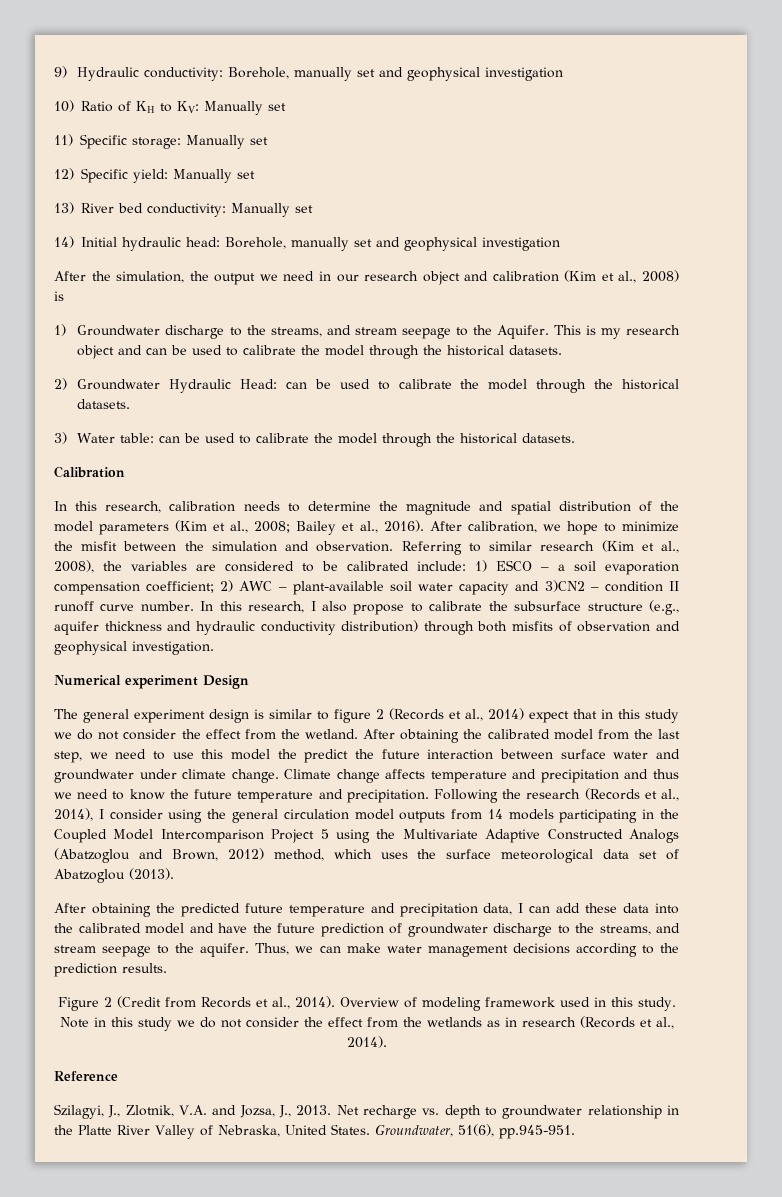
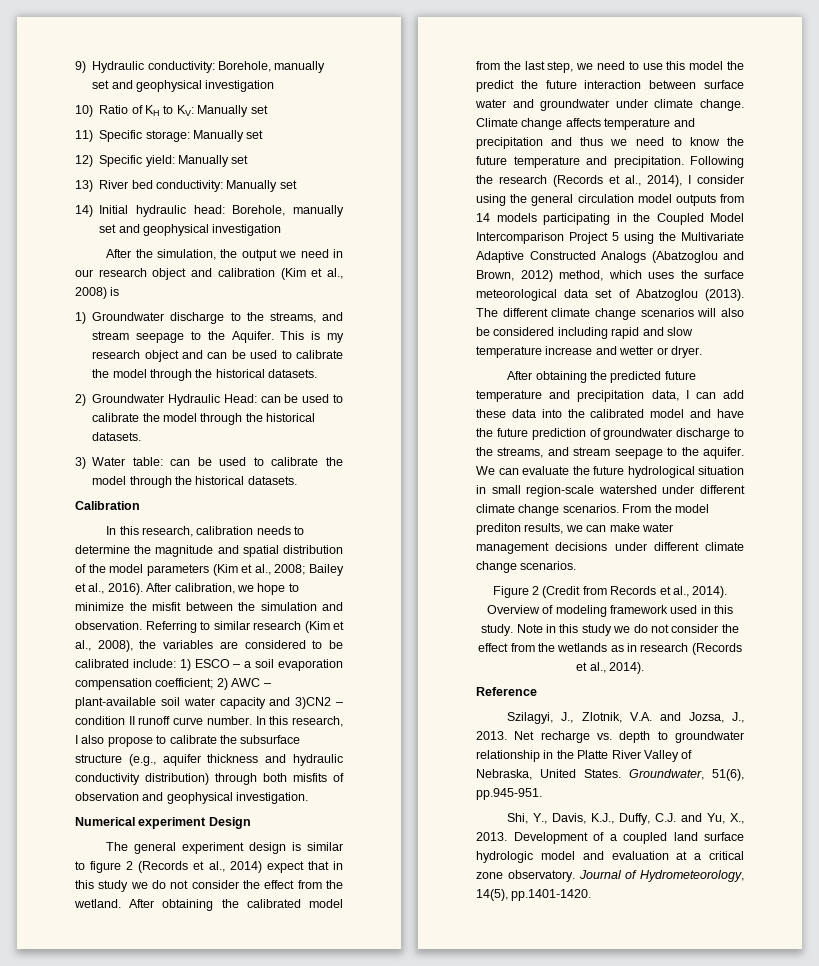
(174, 874) none -> [476,308,744,320] [476,327,693,339] [476,346,702,358] The different climate change scenarios will also be considered including rapid and slow temperature increase and wetter or dryer.
[255,943,290,955] Thus, -> [476,466,744,478] [476,485,745,497] [476,504,709,516] [476,523,564,535] We can evaluate the future hydrological situation in small region-scale watershed under different climate change scenarios. From the model prediton results,
[575,943,679,957] [54,963,167,977] according to the prediction results. -> [614,542,744,551] [476,561,577,573] under different climate change scenarios.
(575, 1132) none -> [507,813,744,825] [476,832,744,844] [476,851,744,863] [476,870,744,882] [476,889,592,901] // Shi, Y., Davis, K.J., Duffy, C.J. and Yu, X., 2013. Development of a coupled land surface hydrologic model and evaluation at a critical zone observatory. Journal of Hydrometeorology, 14(5), pp.1401-1420.

